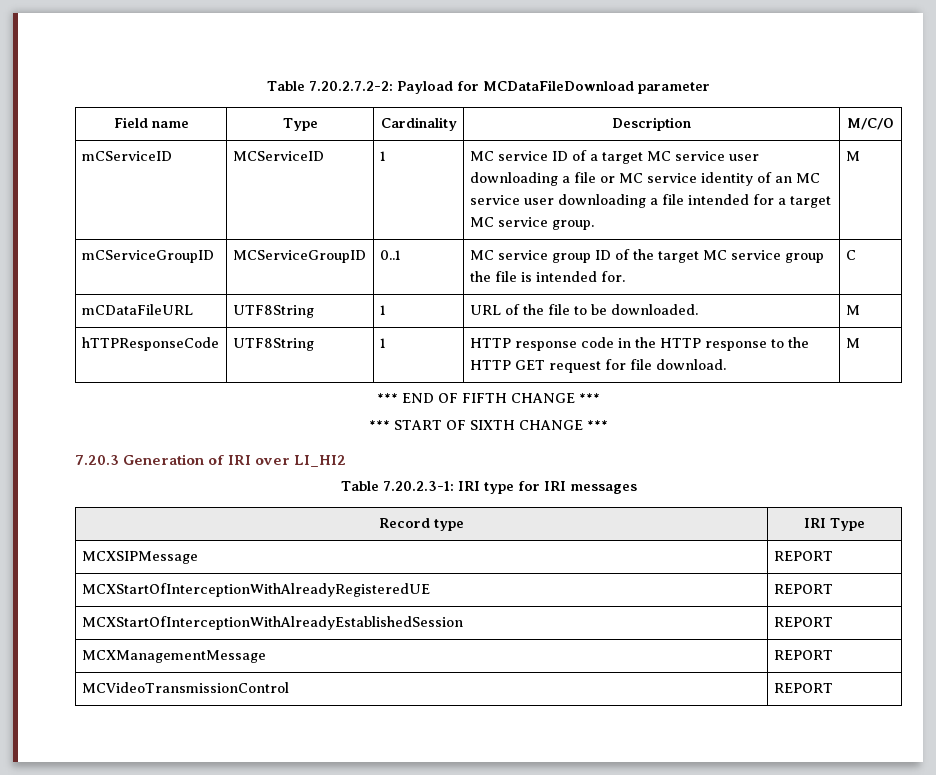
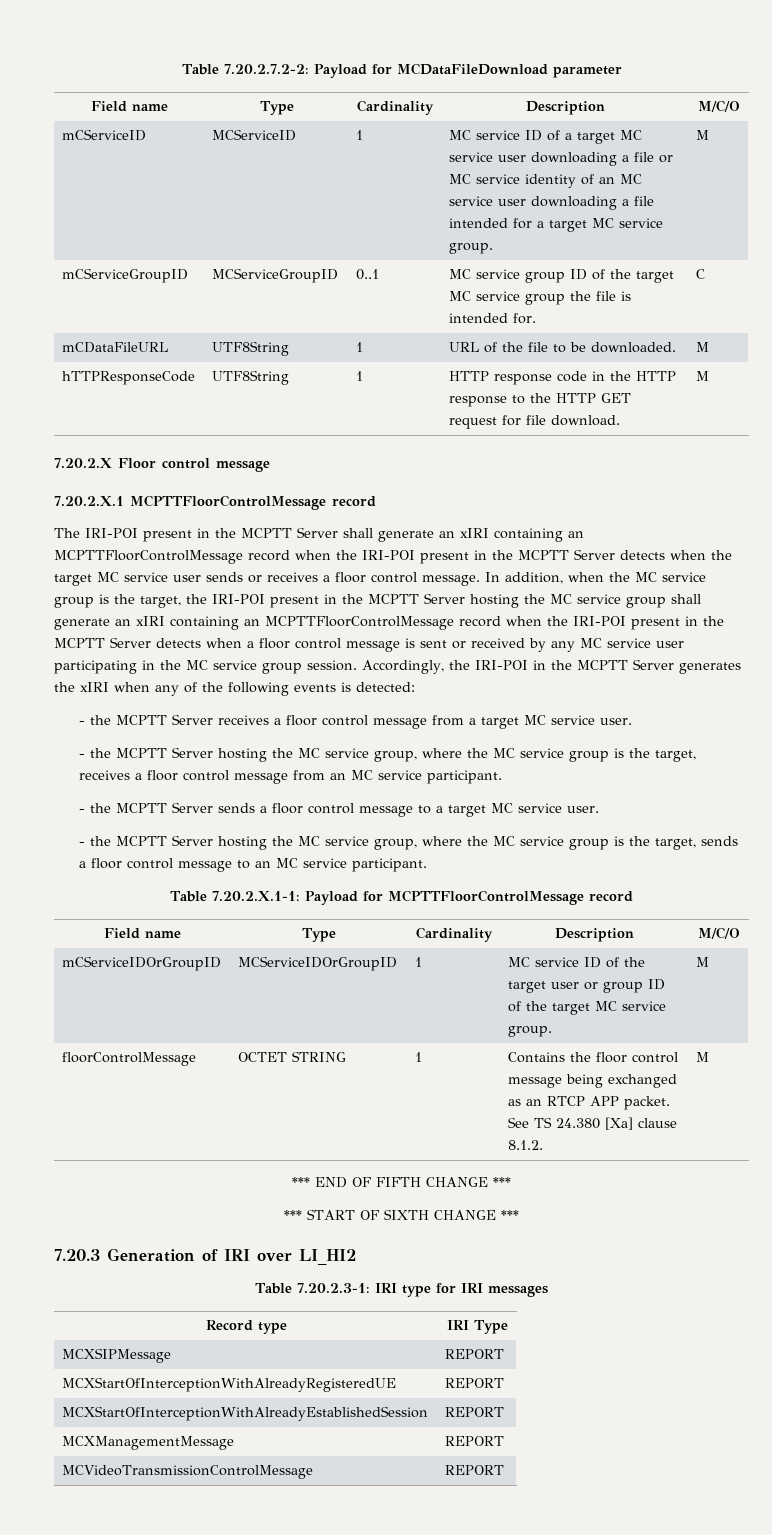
(860, 343) none -> [54,458,270,472] [54,495,376,510] [54,527,584,542] [54,549,732,564] [54,572,706,586] [54,593,701,608] [54,616,724,630] [54,637,684,652] [54,659,741,674] [54,682,415,696] [78,714,632,729] [78,747,696,762] [78,770,502,784] [78,802,599,817] [78,835,738,850] [78,858,427,872] [170,890,633,905] [104,928,181,939] [302,928,337,942] [416,927,494,942] [555,928,634,942] [697,927,740,939] [62,956,222,971] [238,956,398,971] [415,957,423,967] [508,957,646,968] [508,979,666,993] [508,1001,667,1015] [508,1026,553,1037] [696,957,710,967] [62,1052,197,1066] [238,1051,347,1062] [415,1052,423,1062] [508,1052,679,1063] [508,1074,678,1088] [508,1096,671,1110] [508,1117,678,1130] [508,1140,544,1150] [696,1052,710,1062] // 7.20.2.X Floor control message // 7.20.2.X.1 MCPTTFloorControlMessage record // The IRI-POI present in the MCPTT Server shall generate an xIRI containing an MCPTTFloorControlMessage record when the IRI-POI present in the MCPTT Server detects when the target MC service user sends or receives a floor control message. In addition, when the MC service group is the target, the IRI-POI present in the MCPTT Server hosting the MC service group shall generate an xIRI containing an MCPTTFloorControlMessage record when the IRI-POI present in the MCPTT Server detects when a floor control message is sent or received by any MC service user participating in the MC service group session. Accordingly, the IRI-POI in the MCPTT Server generates the xIRI when any of the following events is detected: // - the MCPTT Server receives a floor control message from a target MC service user. // - the MCPTT Server hosting the MC service group, where the MC service group is the target, receives a floor control message from an MC service participant. // - the MCPTT Server sends a floor control message to a target MC service user. // - the MCPTT Server hosting the MC service group, where the MC service group is the target, sends a floor control message to an MC service participant. // Table 7.20.2.X.1-1: Payload for MCPTTFloorControlMessage record // Field name | Type | Cardinality | Description | M/C/O // mCServiceIDOrGroupID | MCServiceIDOrGroupID | 1 | MC service ID of the target user or group ID of the target MC service group. | M // floorControlMessage | OCTET STRING | 1 | Contains the floor control message being exchanged as an RTCP APP packet. See TS 24.380 [Xa] clause 8.1.2. | M
[81,682,289,693] MCVideoTransmissionControl -> [62,1465,314,1479] MCVideoTransmissionControlMessage

